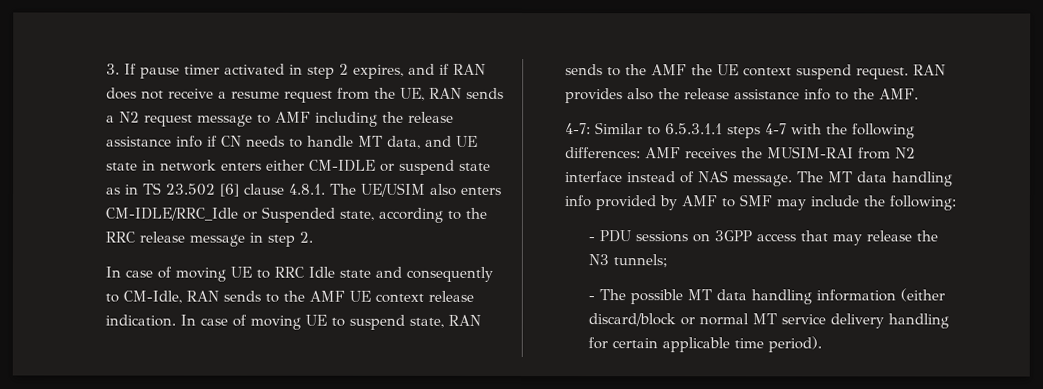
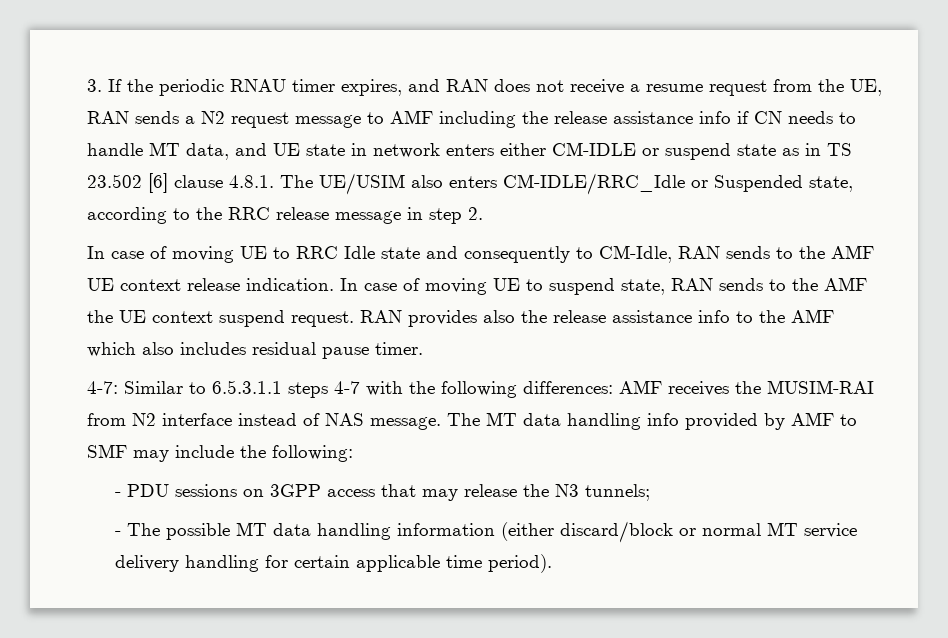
[139,63,349,79] pause timer activated in step 2 -> [127,79,336,96] the periodic RNAU timer
[438,63,450,75] if -> (441, 85) none
[878,88,919,100] AMF. -> [791,309,835,323] [87,342,424,359] AMF which also includes residual pause timer.

